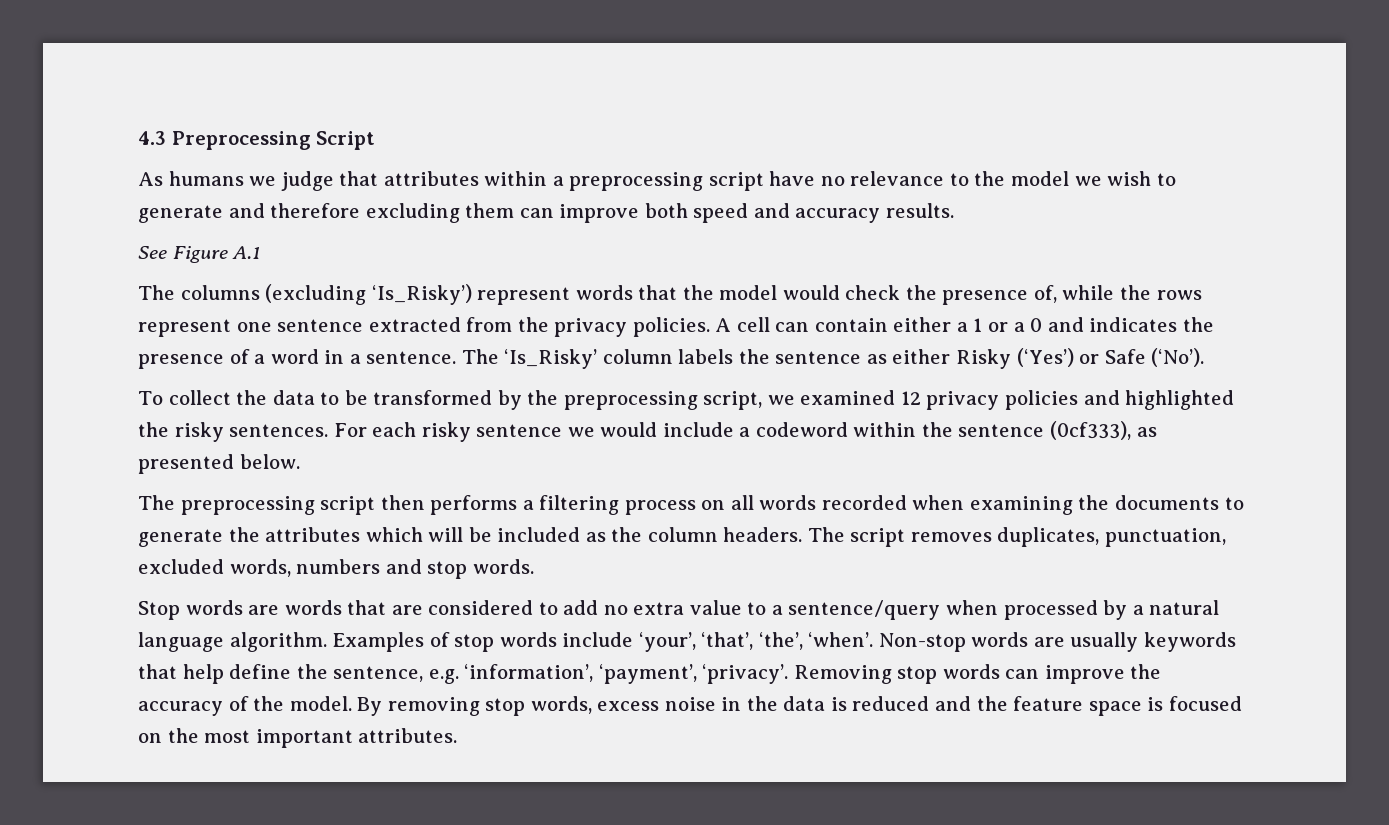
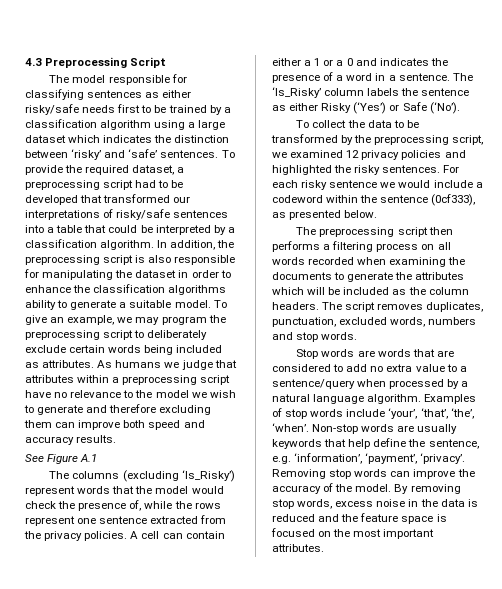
(376, 140) none -> [49,74,187,85] [25,89,192,100] [25,104,231,115] [25,119,226,130] [25,135,230,143] [25,149,235,160] [25,165,185,175] [25,180,184,190] [25,194,191,205] [25,209,229,220] [25,225,235,235] [25,239,235,250] [25,255,236,265] [24,269,231,280] [25,284,227,295] [25,300,227,310] [25,315,226,325] [25,330,208,340] [25,345,223,355] [25,360,95,368] The model responsible for classifying sentences as either risky/safe needs first to be trained by a classification algorithm using a large dataset which indicates the distinction between ‘risky’ and ‘safe’ sentences. To provide the required dataset, a preprocessing script had to be developed that transformed our interpretations of risky/safe sentences into a table that could be interpreted by a classification algorithm. In addition, the preprocessing script is also responsible for manipulating the dataset in order to enhance the classification algorithms ability to generate a suitable model. To give an example, we may program the preprocessing script to deliberately exclude certain words being included as attributes.

